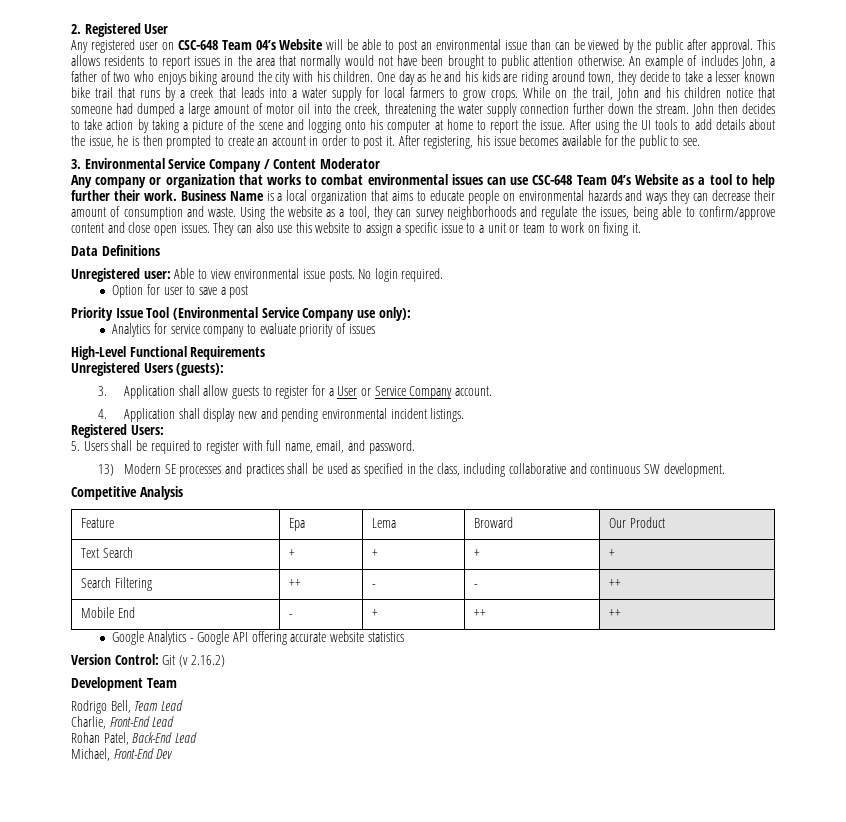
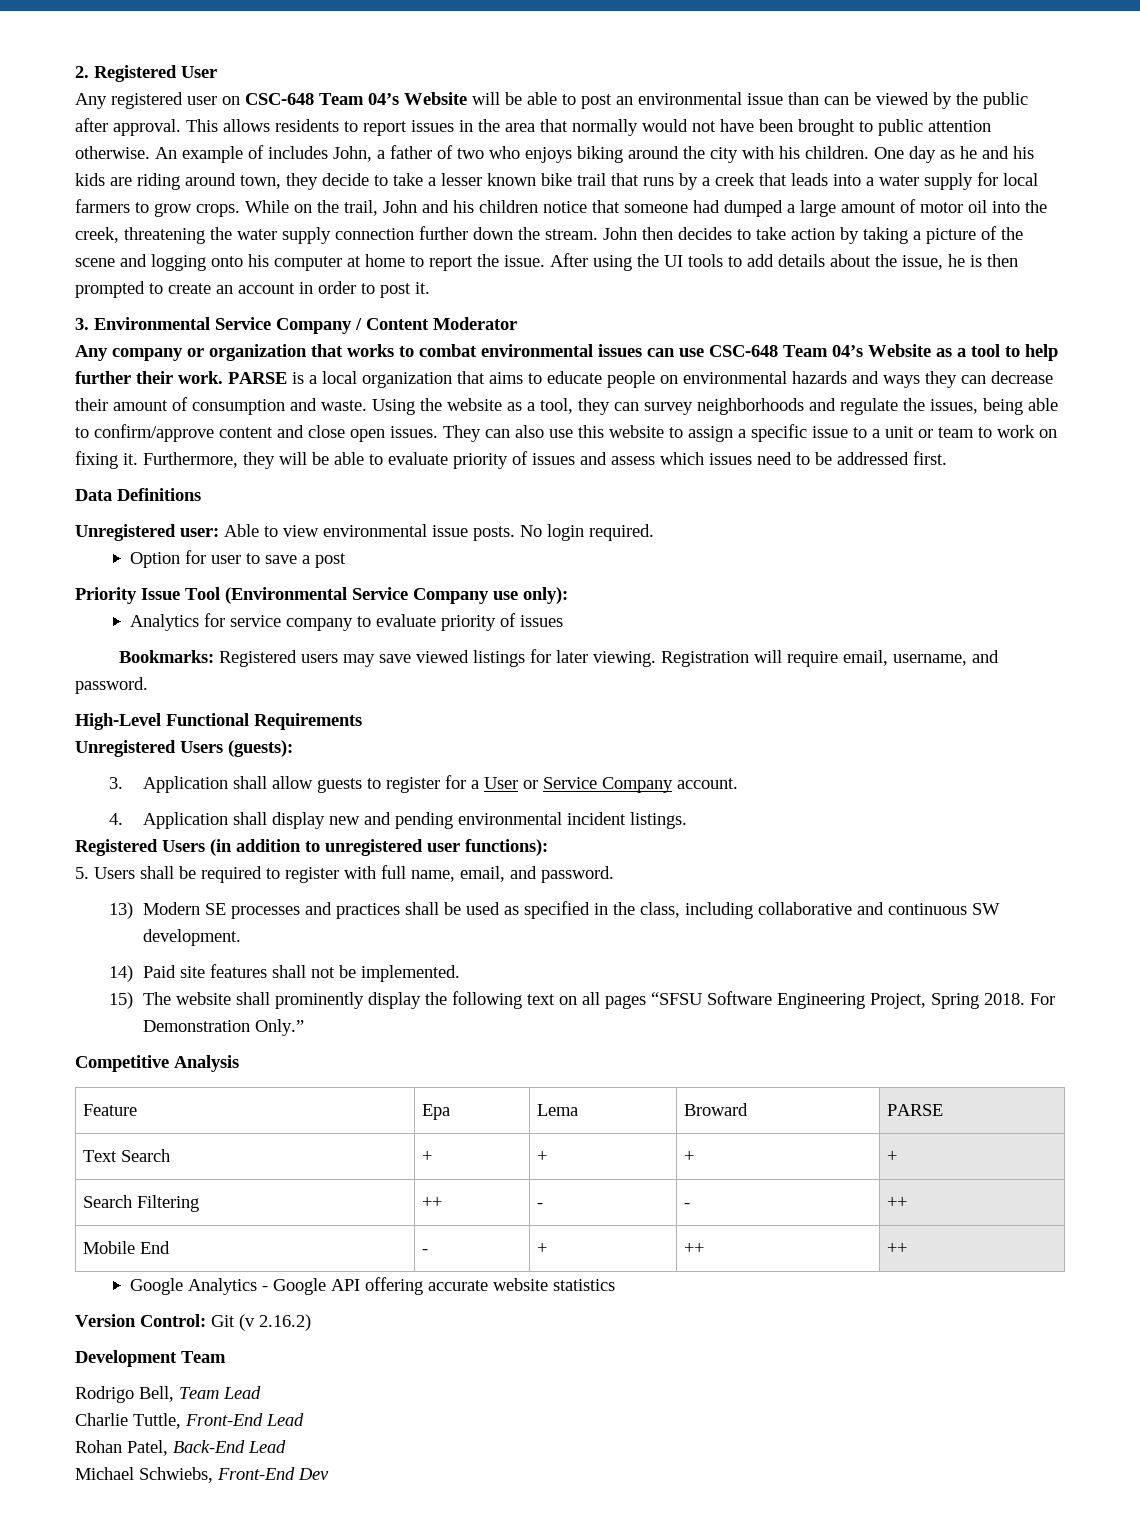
[398,135,701,149] After registering, his issue becomes available for the public to see. -> (430, 288) none
[180,190,264,201] Business Name -> [228,372,287,384] PARSE
(642, 228) none -> [143,451,947,469] Furthermore, they will be able to evaluate priority of issues and assess which issues need to be addressed first.
(375, 329) none -> [119,649,1000,667] [75,677,148,694] // Bookmarks: Registered users may save viewed listings for later viewing. Registration will require email, username, and password.
[130,425,164,435] Users: -> [162,839,548,856] Users (in addition to unregistered user functions):
(725, 470) none -> [109,964,461,982] [109,991,1056,1009] [143,1019,305,1036] // 14) Paid site features shall not be implemented. // 15) The website shall prominently display the following text on all pages “SFSU Software Engineering Project, Spring 2018. For Demonstration Only.”
[609,517,665,528] Our Product -> [887,1104,944,1116] PARSE
[71,716,106,729] Charlie, -> [75,1413,181,1429] Charlie Tuttle,
[71,748,110,761] Michael, -> [75,1467,213,1483] Michael Schwiebs,

